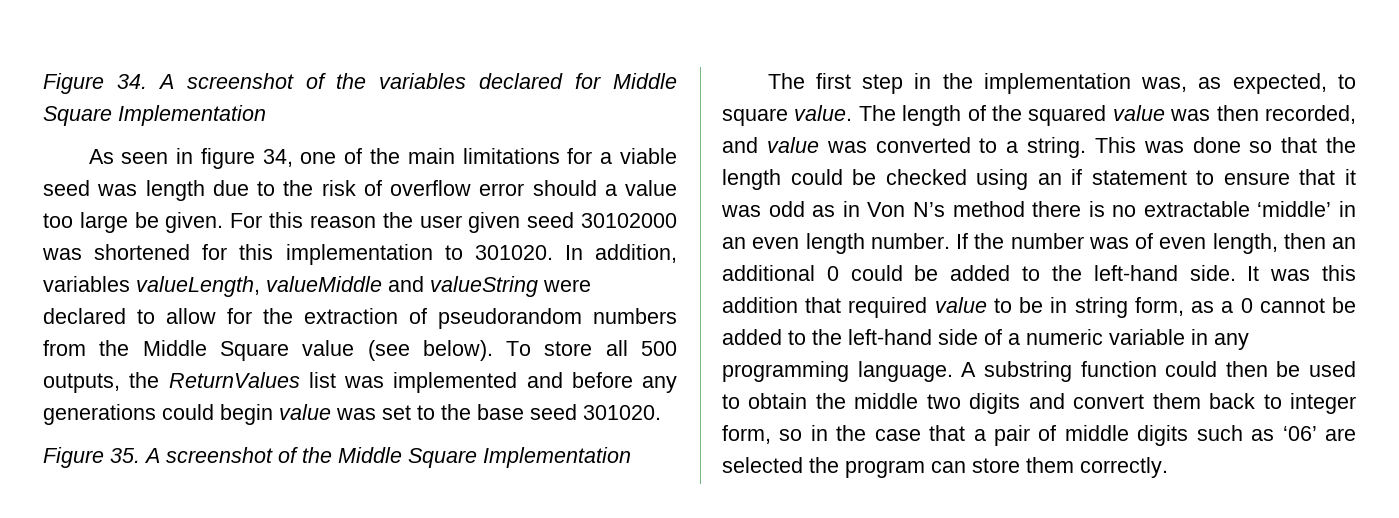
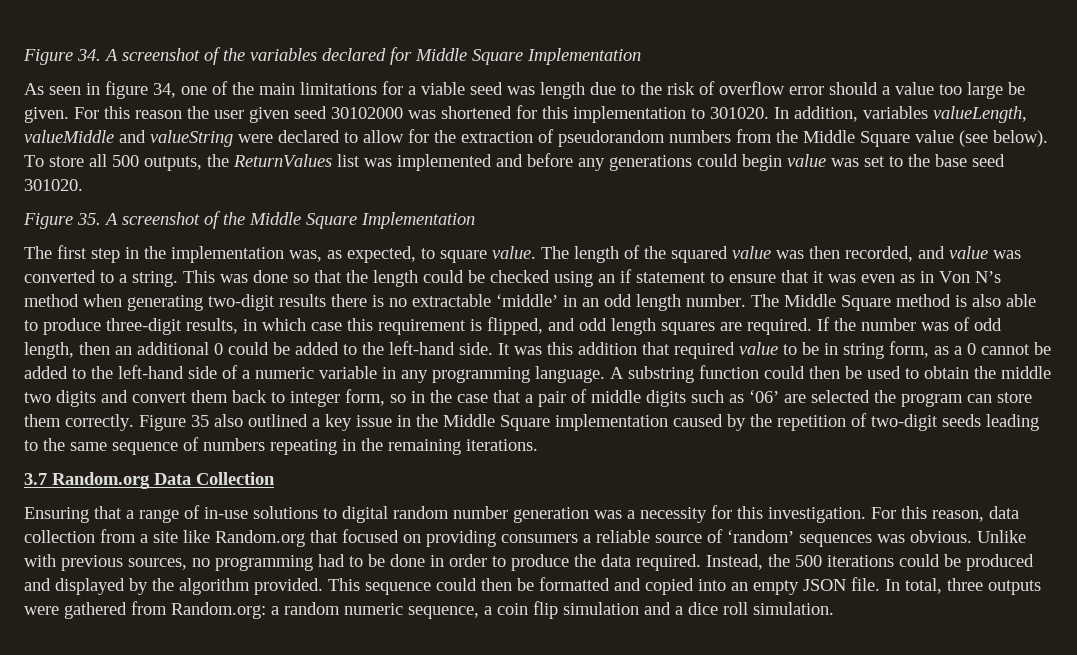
[768,201,805,217] odd -> [861,274,895,283] even
(1025, 209) none -> [83,294,326,311] when generating two-digit results
[752,237,800,249] even -> [604,294,632,307] odd
(950, 241) none -> [751,294,1036,311] [24,317,812,335] The Middle Square method is also able to produce three-digit results, in which case this requirement is flipped, and odd length squares are required.
[1159,237,1207,249] even -> [974,318,1002,331] odd
(1168, 467) none -> [139,413,1039,431] [24,437,538,455] [24,472,275,489] [24,505,1019,523] [24,529,1026,547] [24,554,1034,571] [24,577,1041,595] [24,601,834,619] Figure 35 also outlined a key issue in the Middle Square implementation caused by the repetition of two-digit seeds leading to the same sequence of numbers repeating in the remaining iterations. // 3.7 Random.org Data Collection // Ensuring that a range of in-use solutions to digital random number generation was a necessity for this investigation. For this reason, data collection from a site like Random.org that focused on providing consumers a reliable source of ‘random’ sequences was obvious. Unlike with previous sources, no programming had to be done in order to produce the data required. Instead, the 500 iterations could be produced and displayed by the algorithm provided. This sequence could then be formatted and copied into an empty JSON file. In total, three outputs were gathered from Random.org: a random numeric sequence, a coin flip simulation and a dice roll simulation.

